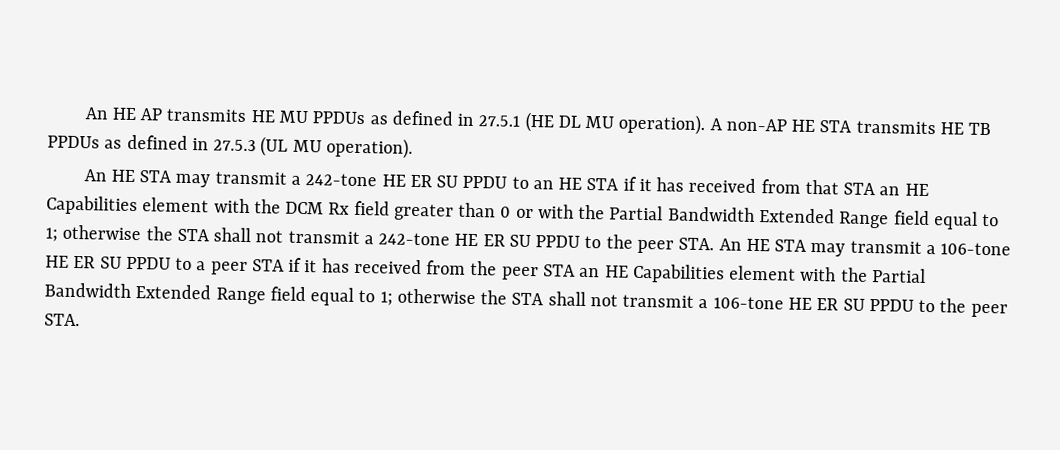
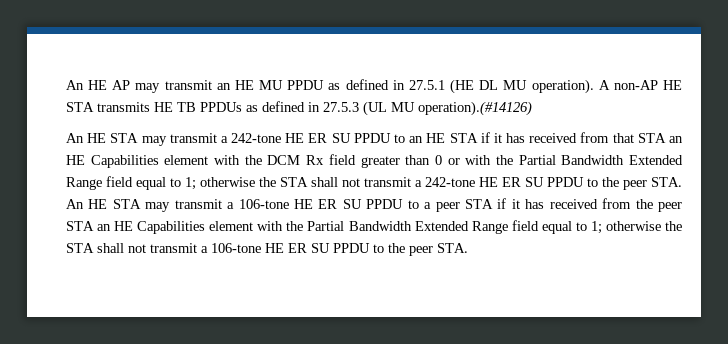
[166,108,247,122] transmits -> [135,80,231,93] may transmit an
[312,111,366,125] PPDUs -> [287,80,325,90] PPDU
[325,137,413,159] operation). -> [418,101,532,116] operation).(#14126)

